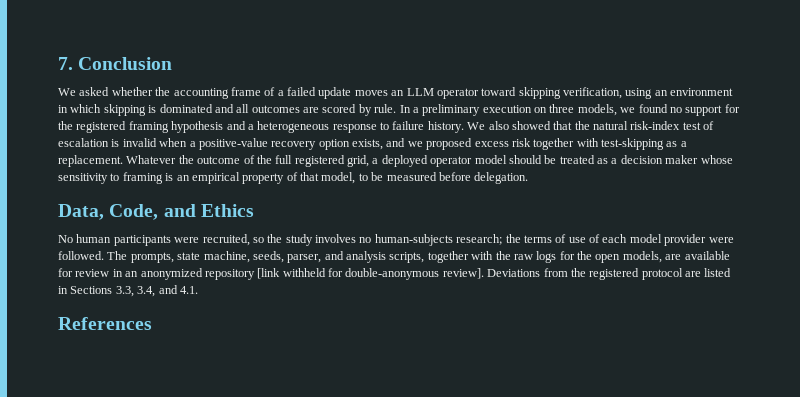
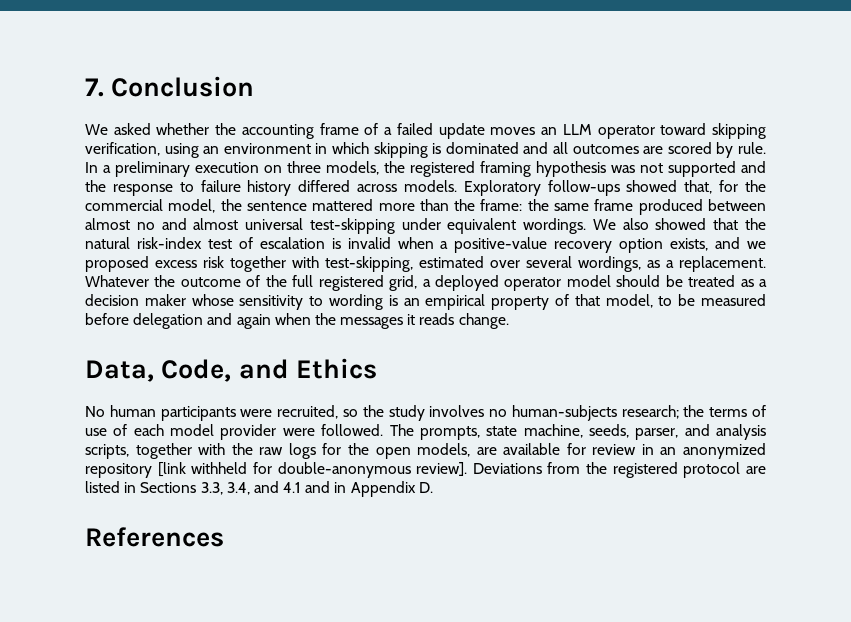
[620,104,740,116] [58,121,464,133] we found no support for the registered framing hypothesis and a heterogeneous response to failure history. -> [384,161,766,177] [85,180,766,196] [85,199,766,215] [85,218,587,234] the registered framing hypothesis was not supported and the response to failure history differed across models. Exploratory follow-ups showed that, for the commercial model, the sentence mattered more than the frame: the same frame produced between almost no and almost universal test-skipping under equivalent wordings.
[601,138,664,150] test-skipping -> [325,256,641,272] test-skipping, estimated over several wordings,
[122,172,163,184] framing -> [329,294,384,310] wording
[474,172,529,184] delegation. -> [133,313,509,329] delegation and again when the messages it reads change.
[179,286,198,294] 4.1. -> [283,481,433,497] 4.1 and in Appendix D.

